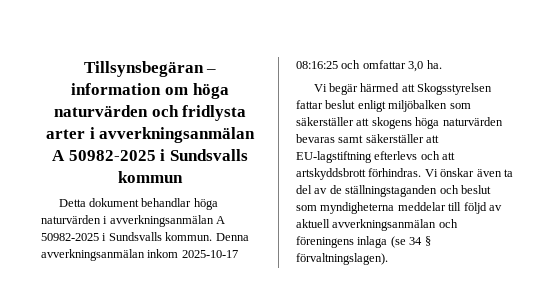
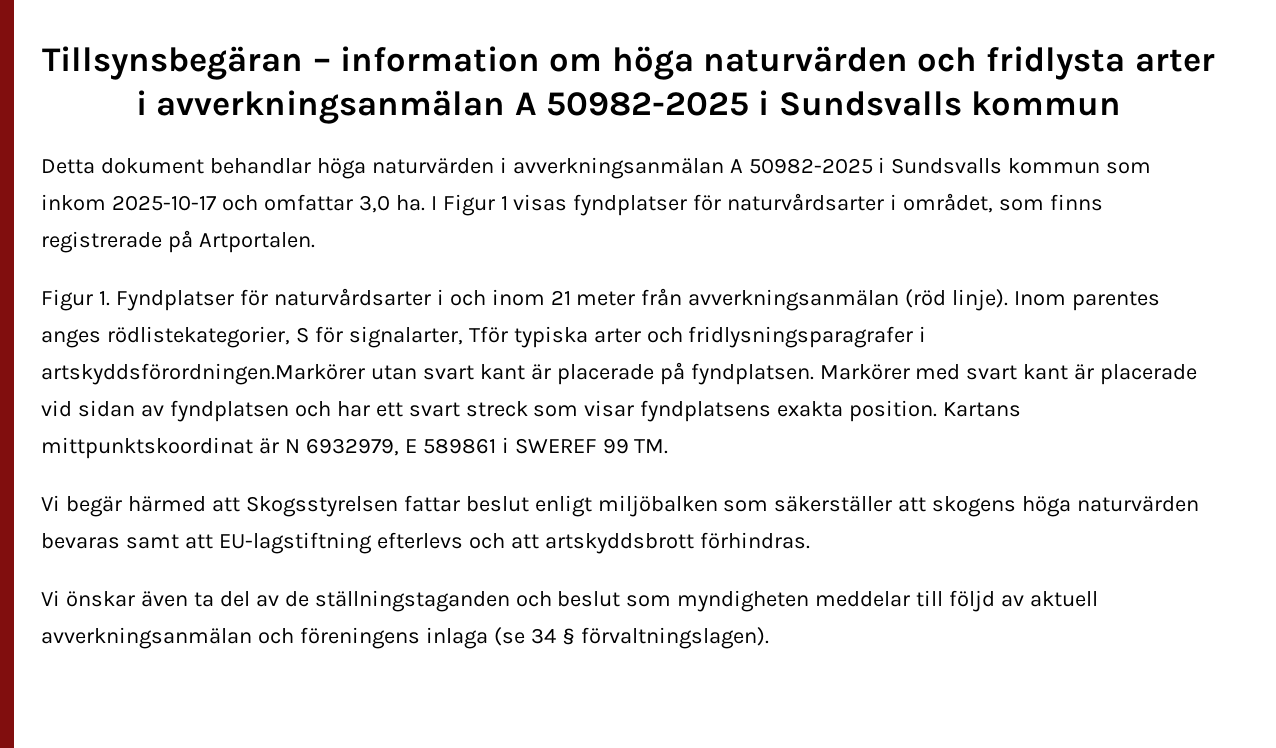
[165,232,249,241] [41,249,145,261] kommun. Denna avverkningsanmälan -> [1008,158,1152,174] kommun som
[296,61,338,69] 08:16:25 -> (216, 203) none
(442, 64) none -> [430,193,1104,216] [41,230,315,253] [41,288,1161,311] [41,326,927,348] [41,362,1198,385] [41,400,1022,422] [41,437,669,459] I Figur 1 visas fyndplatser för naturvårdsarter i området, som finns registrerade på Artportalen. // Figur 1. Fyndplatser för naturvårdsarter i och inom 21 meter från avverkningsanmälan (röd linje). Inom parentes anges rödlistekategorier, S för signalarter, Tför typiska arter och fridlysningsparagrafer i artskyddsförordningen.Markörer utan svart kant är placerade på fyndplatsen. Markörer med svart kant är placerade vid sidan av fyndplatsen och har ett svart streck som visar fyndplatsens exakta position. Kartans mittpunktskoordinat är N 6932979, E 589861 i SWEREF 99 TM.
[365,134,424,143] säkerställer -> (179, 541) none
(422, 172) none -> (810, 540) //
[320,202,395,214] myndigheterna -> [677,590,810,612] myndigheten

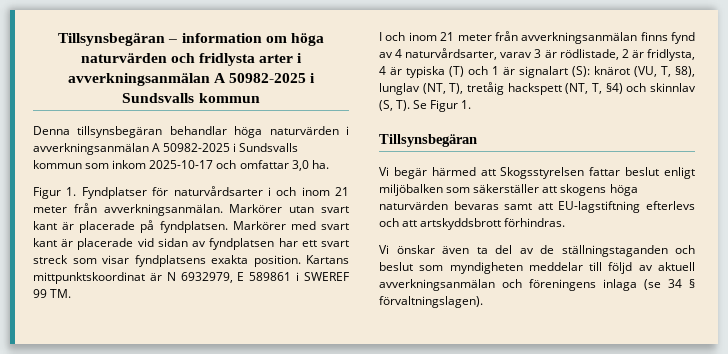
[41,158,204,174] Detta dokument -> [33,126,163,138] Denna tillsynsbegäran
[430,193,1104,216] [41,230,315,253] I Figur 1 visas fyndplatser för naturvårdsarter i området, som finns registrerade på Artportalen. -> (329, 164) none
[688,289,1161,311] [41,326,927,348] [41,363,365,385] avverkningsanmälan (röd linje). Inom parentes anges rödlistekategorier, S för signalarter, Tför typiska arter och fridlysningsparagrafer i artskyddsförordningen.Markörer -> [103,204,283,216] avverkningsanmälan. Markörer
[294,401,331,417] och -> (275, 244) none
(669, 446) none -> [379,31,695,44] [379,48,695,61] [379,66,695,78] [379,82,696,95] [379,100,472,112] [379,134,477,147] // I och inom 21 meter från avverkningsanmälan finns fynd av 4 naturvårdsarter, varav 3 är rödlistade, 2 är fridlysta, 4 är typiska (T) och 1 är signalart (S): knärot (VU, T, §8), lunglav (NT, T), tretåig hackspett (NT, T, §4) och skinnlav (S, T). Se Figur 1. // Tillsynsbegäran

